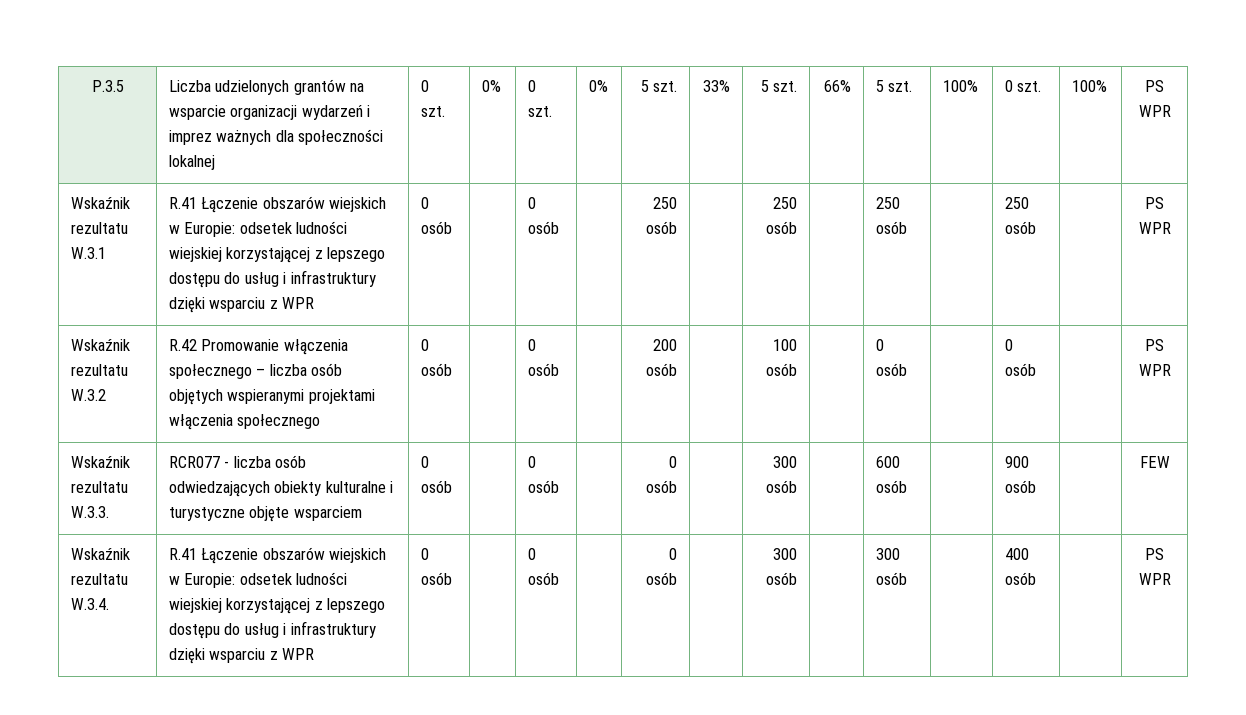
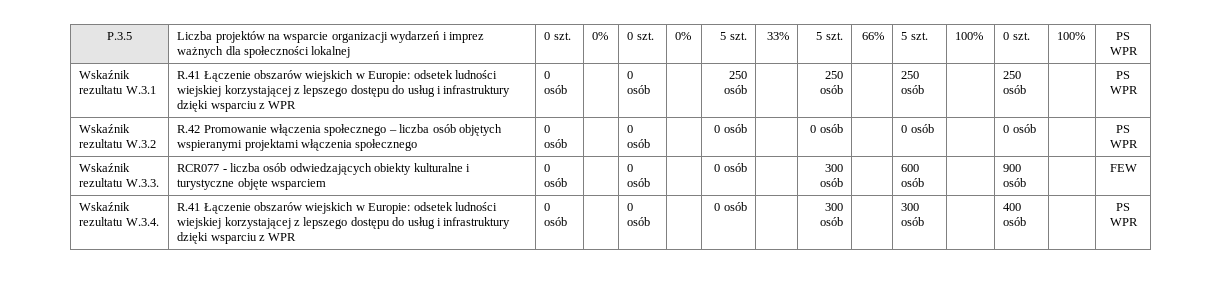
[215,79,346,95] udzielonych grantów -> [215,31,265,43] projektów
[653,339,678,351] [646,363,678,376] [773,339,798,351] 200 osób | | 100 -> [714,124,747,133] [810,125,817,133] 0 osób | | 0

